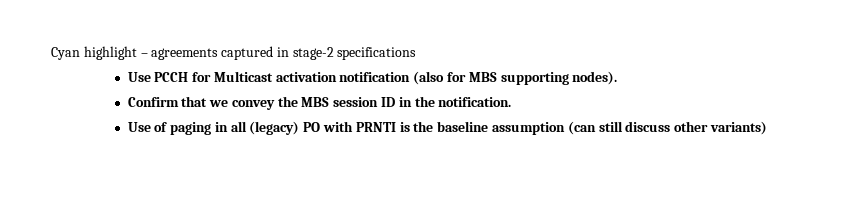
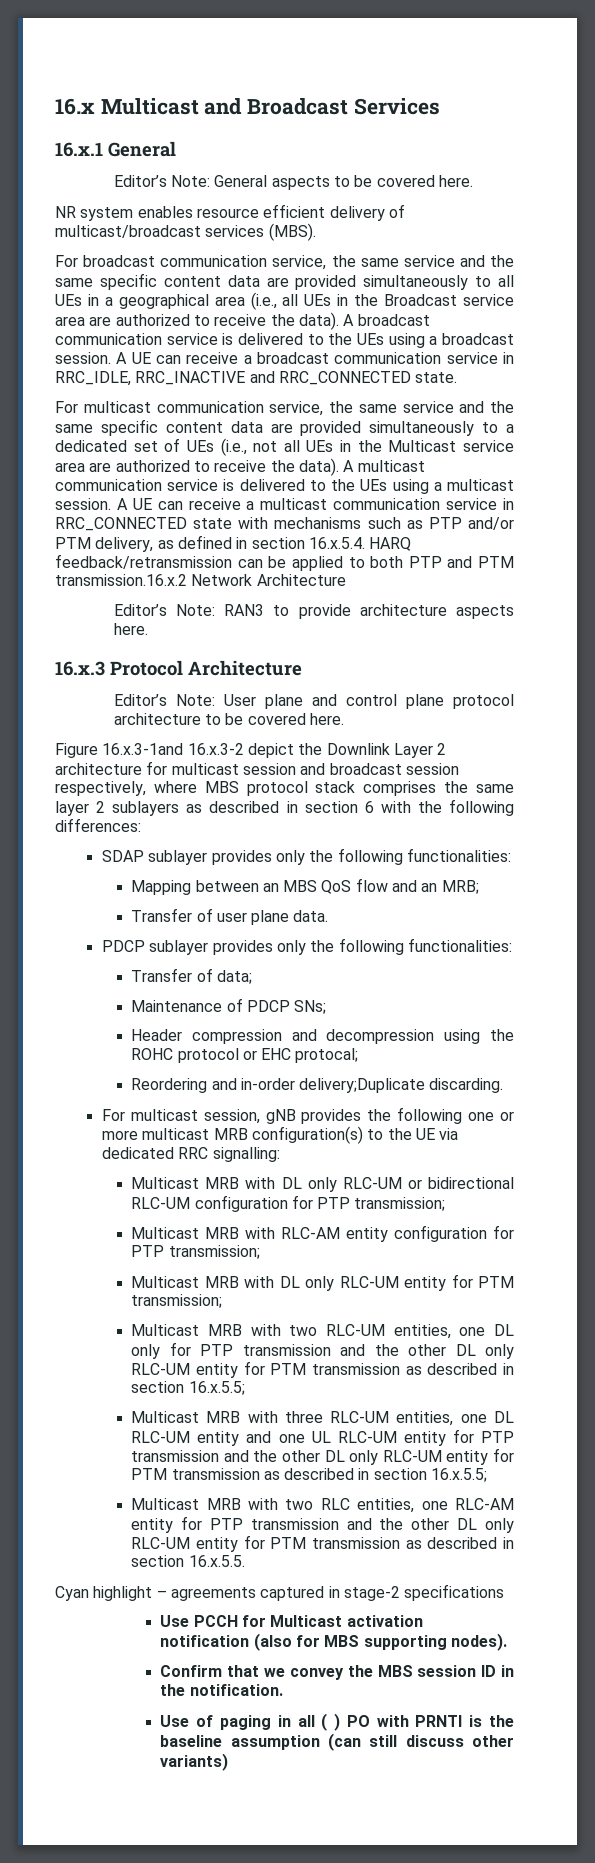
(51, 53) none -> [55,98,440,115] [55,141,176,157] [113,175,473,190] [55,204,405,221] [55,223,316,241] [55,255,514,270] [55,273,514,290] [55,292,515,310] [55,312,430,330] [55,333,514,348] [55,352,514,364] [55,371,458,386] [55,401,514,416] [55,419,514,436] [55,438,514,456] [55,458,425,476] [55,479,514,494] [55,498,514,510] [55,517,515,531] [55,535,412,552] [55,554,514,571] [55,574,346,586] [113,604,514,619] [113,623,148,635] [55,660,302,676] [113,694,514,709] [113,713,344,725] [55,743,447,758] [55,761,459,775] [55,781,514,796] [55,799,515,816] [55,818,141,832] [101,848,511,865] [131,878,479,895] [131,908,329,925] [101,938,512,955] [131,968,252,984] [131,998,327,1014] [131,1029,514,1044] [131,1048,359,1063] [131,1078,504,1093] [101,1107,514,1124] [101,1126,459,1144] [101,1147,280,1162] [131,1177,514,1192] [131,1195,446,1212] [131,1225,514,1242] [131,1245,260,1259] [131,1274,514,1291] [131,1294,223,1308] [131,1324,514,1339] [131,1342,514,1359] [131,1361,514,1378] [131,1381,245,1395] [131,1411,515,1426] [131,1429,514,1446] [131,1448,514,1465] [131,1468,488,1482] [131,1498,514,1513] [131,1516,514,1533] [131,1535,514,1552] [131,1555,245,1567] 16.x Multicast and Broadcast Services // 16.x.1 General // Editor’s Note: General aspects to be covered here. // NR system enables resource efficient delivery of multicast/broadcast services (MBS). // For broadcast communication service, the same service and the same specific content data are provided simultaneously to all UEs in a geographical area (i.e., all UEs in the Broadcast service area are authorized to receive the data). A broadcast communication service is delivered to the UEs using a broadcast session. A UE can receive a broadcast communication service in RRC_IDLE, RRC_INACTIVE and RRC_CONNECTED state. // For multicast communication service, the same service and the same specific content data are provided simultaneously to a dedicated set of UEs (i.e., not all UEs in the Multicast service area are authorized to receive the data). A multicast communication service is delivered to the UEs using a multicast session. A UE can receive a multicast communication service in RRC_CONNECTED state with mechanisms such as PTP and/or PTM delivery, as defined in section 16.x.5.4. HARQ feedback/retransmission can be applied to both PTP and PTM transmission.16.x.2 Network Architecture // Editor’s Note: RAN3 to provide architecture aspects here. // 16.x.3 Protocol Architecture // Editor’s Note: User plane and control plane protocol architecture to be covered here. // Figure 16.x.3-1and 16.x.3-2 depict the Downlink Layer 2 architecture for multicast session and broadcast session respectively, where MBS protocol stack comprises the same layer 2 sublayers as described in section 6 with the following differences: // SDAP sublayer provides only the following functionalities: // Mapping between an MBS QoS flow and an MRB; // Transfer of user plane data. // PDCP sublayer provides only the following functionalities: // Transfer of data; // Maintenance of PDCP SNs; // Header compression and decompression using the ROHC protocol or EHC protocal; // Reordering and in-order delivery;Duplicate discarding. // For multicast session, gNB provides the following one or more multicast MRB configuration(s) to the UE via dedicated RRC signalling: // Multicast MRB with DL only RLC-UM or bidirectional RLC-UM configuration for PTP transmission; // Multicast MRB with RLC-AM entity configuration for PTP transmission; // Multicast MRB with DL only RLC-UM entity for PTM transmission; // Multicast MRB with two RLC-UM entities, one DL only for PTP transmission and the other DL only RLC-UM entity for PTM transmission as described in section 16.x.5.5; // Multicast MRB with three RLC-UM entities, one DL RLC-UM entity and one UL RLC-UM entity for PTP transmission and the other DL only RLC-UM entity for PTM transmission as described in section 16.x.5.5; // Multicast MRB with two RLC entities, one RLC-AM entity for PTP transmission and the other DL only RLC-UM entity for PTM transmission as described in section 16.x.5.5. //
[249,121,300,135] (legacy) -> [321,1713,341,1731] ( )

